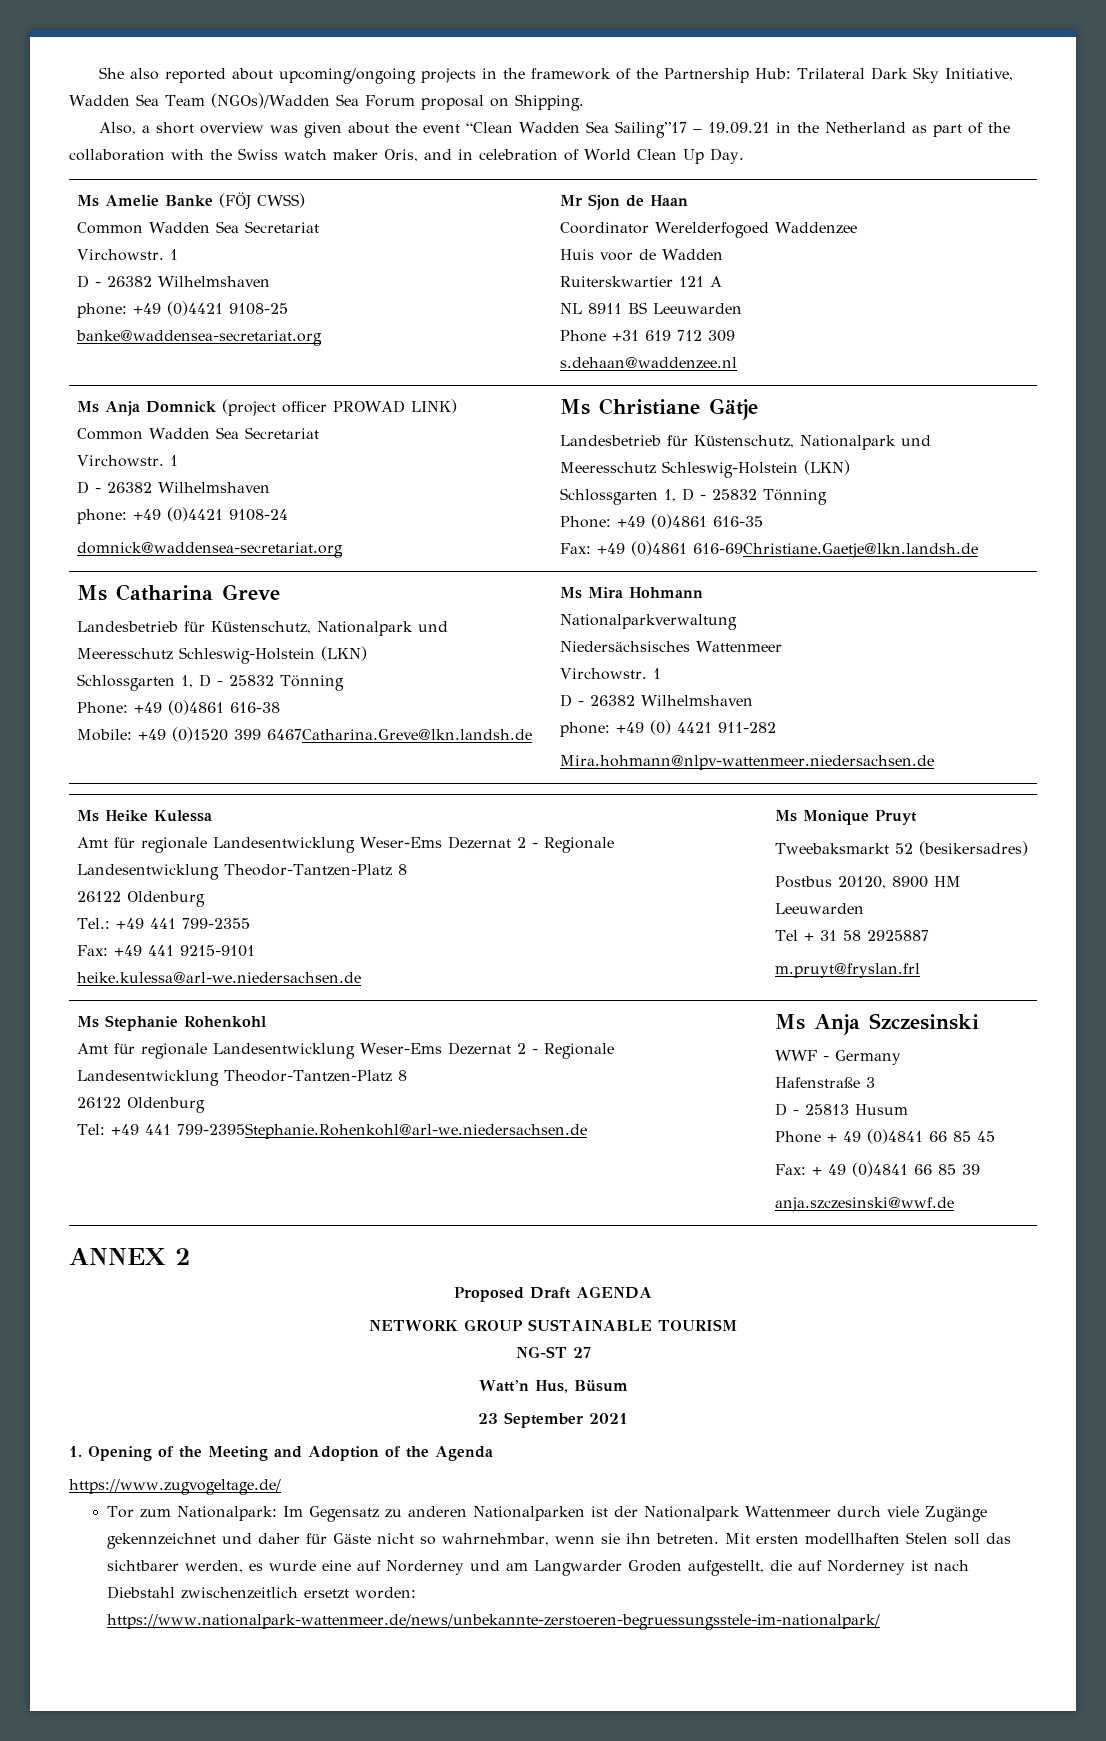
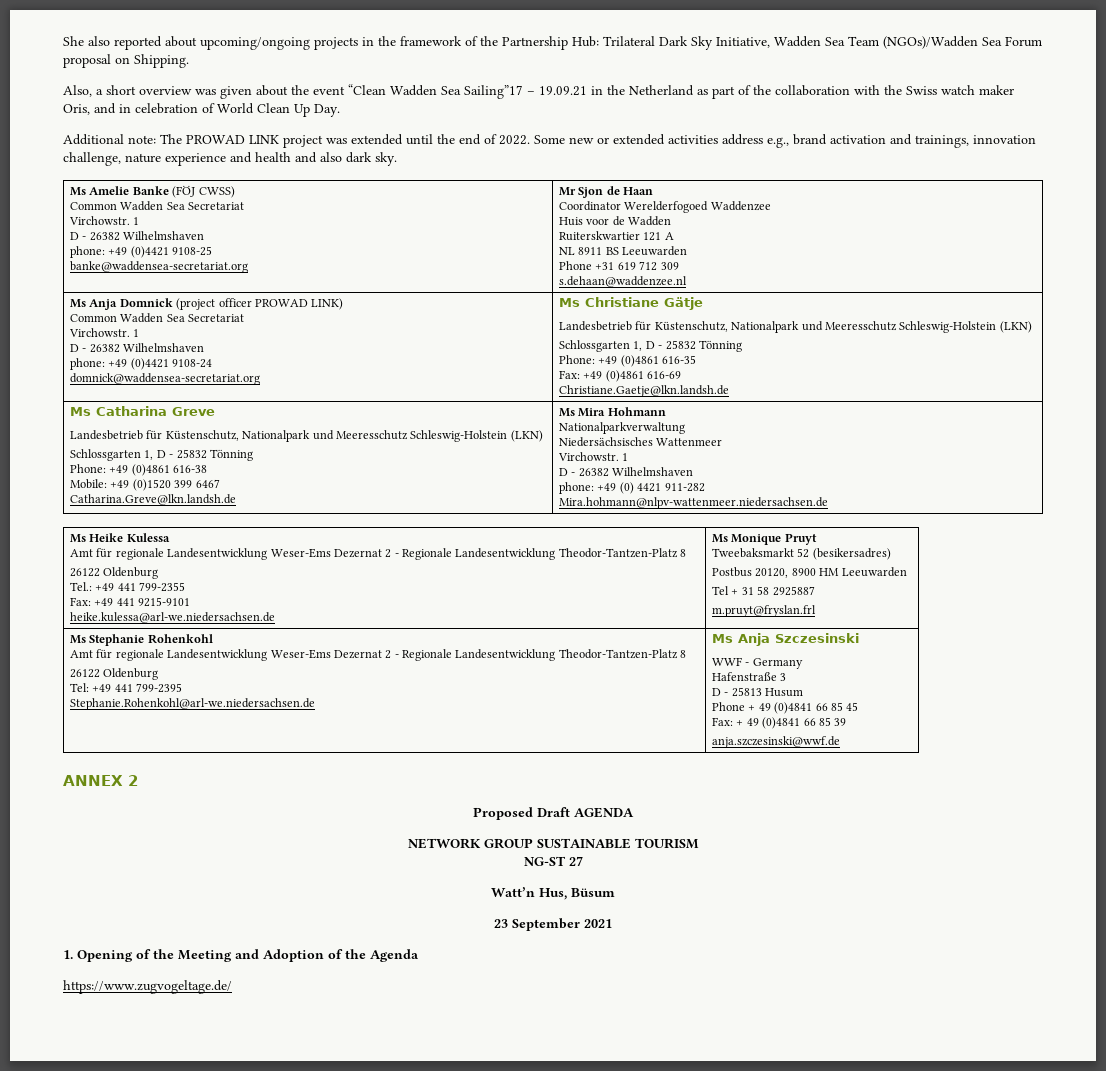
(744, 156) none -> [63,134,1036,148] [63,152,397,166] // Additional note: The PROWAD LINK project was extended until the end of 2022. Some new or extended activities address e.g., brand activation and trainings, innovation challenge, nature experience and health and also dark sky.
[693,543,979,558] 616-69Christiane.Gaetje@lkn.landsh.de -> [647,371,682,379] [558,385,729,397] 616-69 // Christiane.Gaetje@lkn.landsh.de
[267,729,533,740] 6467Catharina.Greve@lkn.landsh.de -> [195,479,220,488] [69,494,236,505] 6467 // Catharina.Greve@lkn.landsh.de
[177,1123,588,1139] 799-2395Stephanie.Rohenkohl@arl-we.niedersachsen.de -> [136,683,183,693] [69,698,315,710] 799-2395 // Stephanie.Rohenkohl@arl-we.niedersachsen.de
[107,1506,988,1522] [107,1532,1012,1549] [107,1560,970,1576] [107,1586,417,1599] [107,1614,881,1630] // Tor zum Nationalpark: Im Gegensatz zu anderen Nationalparken ist der Nationalpark Wattenmeer durch viele Zugänge gekennzeichnet und daher für Gäste nicht so wahrnehmbar, wenn sie ihn betreten. Mit ersten modellhaften Stelen soll das sichtbarer werden, es wurde eine auf Norderney und am Langwarder Groden aufgestellt, die auf Norderney ist nach Diebstahl zwischenzeitlich ersetzt worden: https://www.nationalpark-wattenmeer.de/news/unbekannte-zerstoeren-begruessungsstele-im-nationalpark/ -> (232, 987) none

